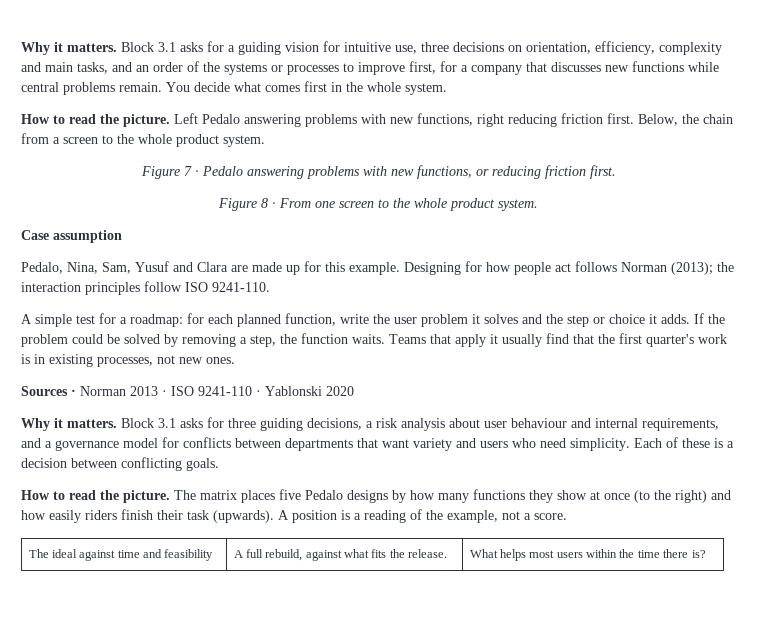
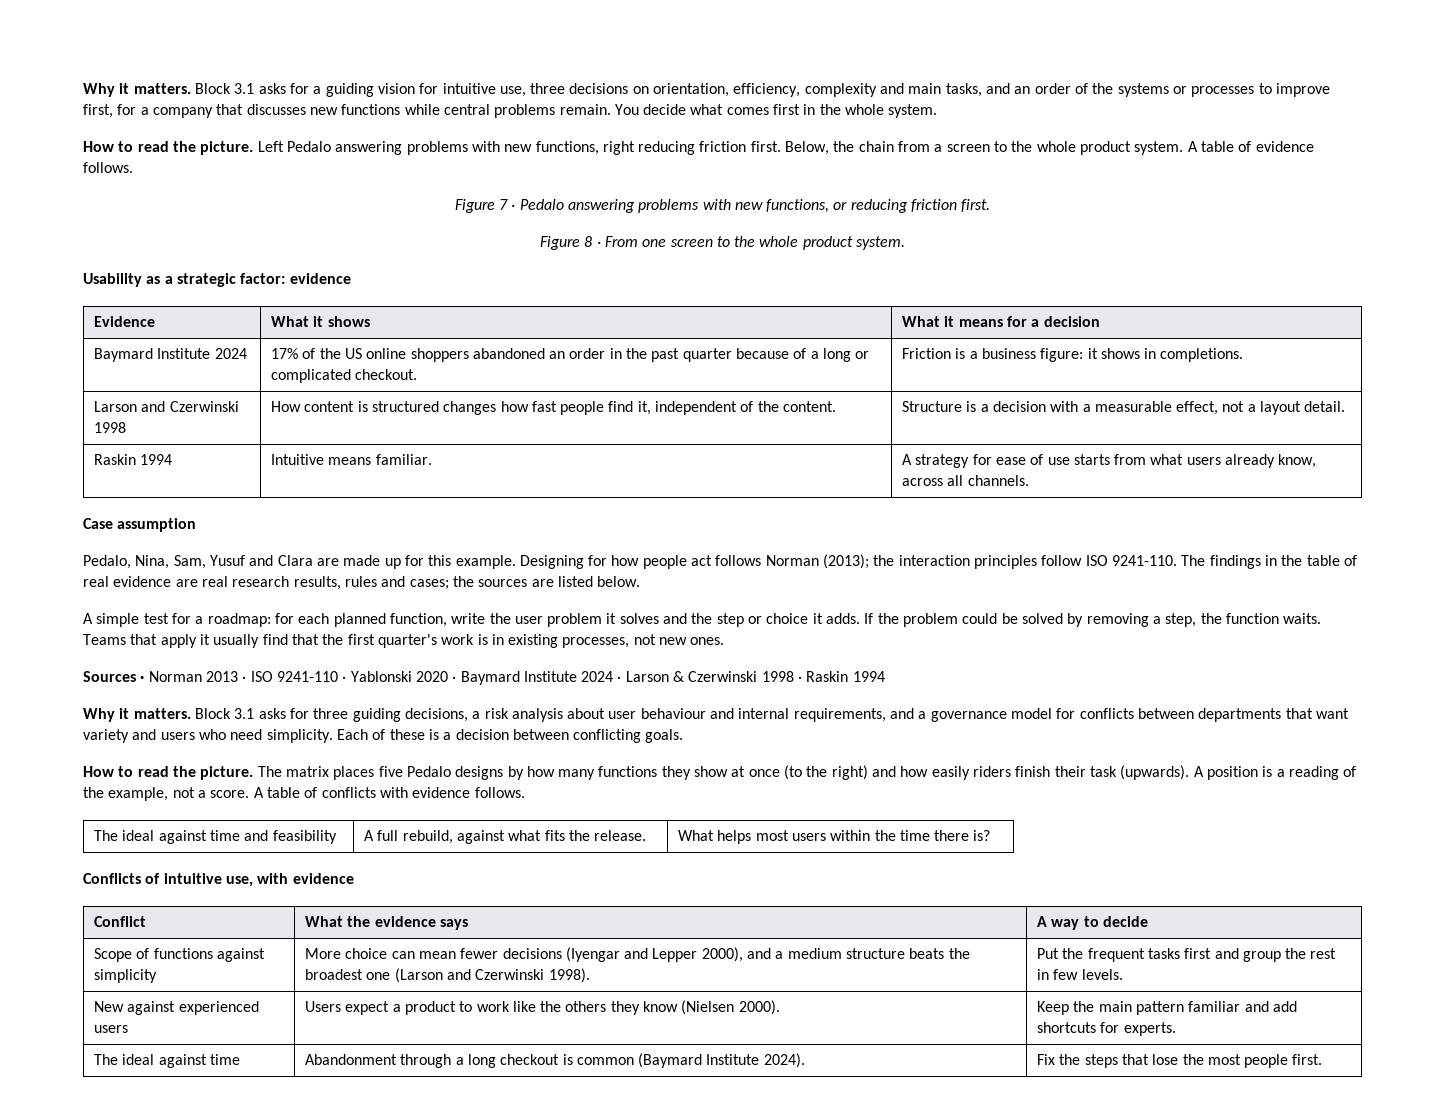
(265, 141) none -> [1187,141,1314,152] [83,162,133,173] A table of evidence follows.
(538, 205) none -> [83,273,351,287] [93,316,155,327] [270,316,370,327] [901,316,1100,327] [93,348,247,362] [270,348,870,362] [270,369,418,383] [901,348,1244,362] [93,401,239,412] [93,422,126,433] [270,401,837,415] [901,401,1346,415] [93,454,173,465] [270,454,432,465] [901,454,1317,468] [901,475,1029,486] // Usability as a strategic factor: evidence // Evidence | What it shows | What it means for a decision // Baymard Institute 2024 | 17% of the US online shoppers abandoned an order in the past quarter because of a long or complicated checkout. | Friction is a business figure: it shows in completions. // Larson and Czerwinski 1998 | How content is structured changes how fast people find it, independent of the content. | Structure is a decision with a measurable effect, not a layout detail. // Raskin 1994 | Intuitive means familiar. | A strategy for ease of use starts from what users already know, across all channels.
(270, 287) none -> [1181,555,1357,569] [83,576,641,590] The findings in the table of real evidence are real research results, rules and cases; the sources are listed below.
(354, 391) none -> [452,671,885,685] · Baymard Institute 2024 · Larson & Czerwinski 1998 · Raskin 1994
(567, 516) none -> [253,787,525,798] A table of conflicts with evidence follows.
(706, 554) none -> [83,873,354,887] [93,916,146,927] [304,916,468,930] [1036,916,1148,930] [93,948,265,962] [93,969,157,983] [304,947,970,962] [304,968,590,983] [1036,948,1337,962] [1036,969,1123,980] [93,1001,259,1015] [93,1025,128,1033] [304,1000,780,1015] [1036,1001,1297,1015] [1036,1022,1176,1036] [93,1054,240,1068] [304,1053,805,1068] [1036,1054,1323,1068] // Conflicts of intuitive use, with evidence // Conflict | What the evidence says | A way to decide // Scope of functions against simplicity | More choice can mean fewer decisions (Iyengar and Lepper 2000), and a medium structure beats the broadest one (Larson and Czerwinski 1998). | Put the frequent tasks first and group the rest in few levels. // New against experienced users | Users expect a product to work like the others they know (Nielsen 2000). | Keep the main pattern familiar and add shortcuts for experts. // The ideal against time | Abandonment through a long checkout is common (Baymard Institute 2024). | Fix the steps that lose the most people first.

